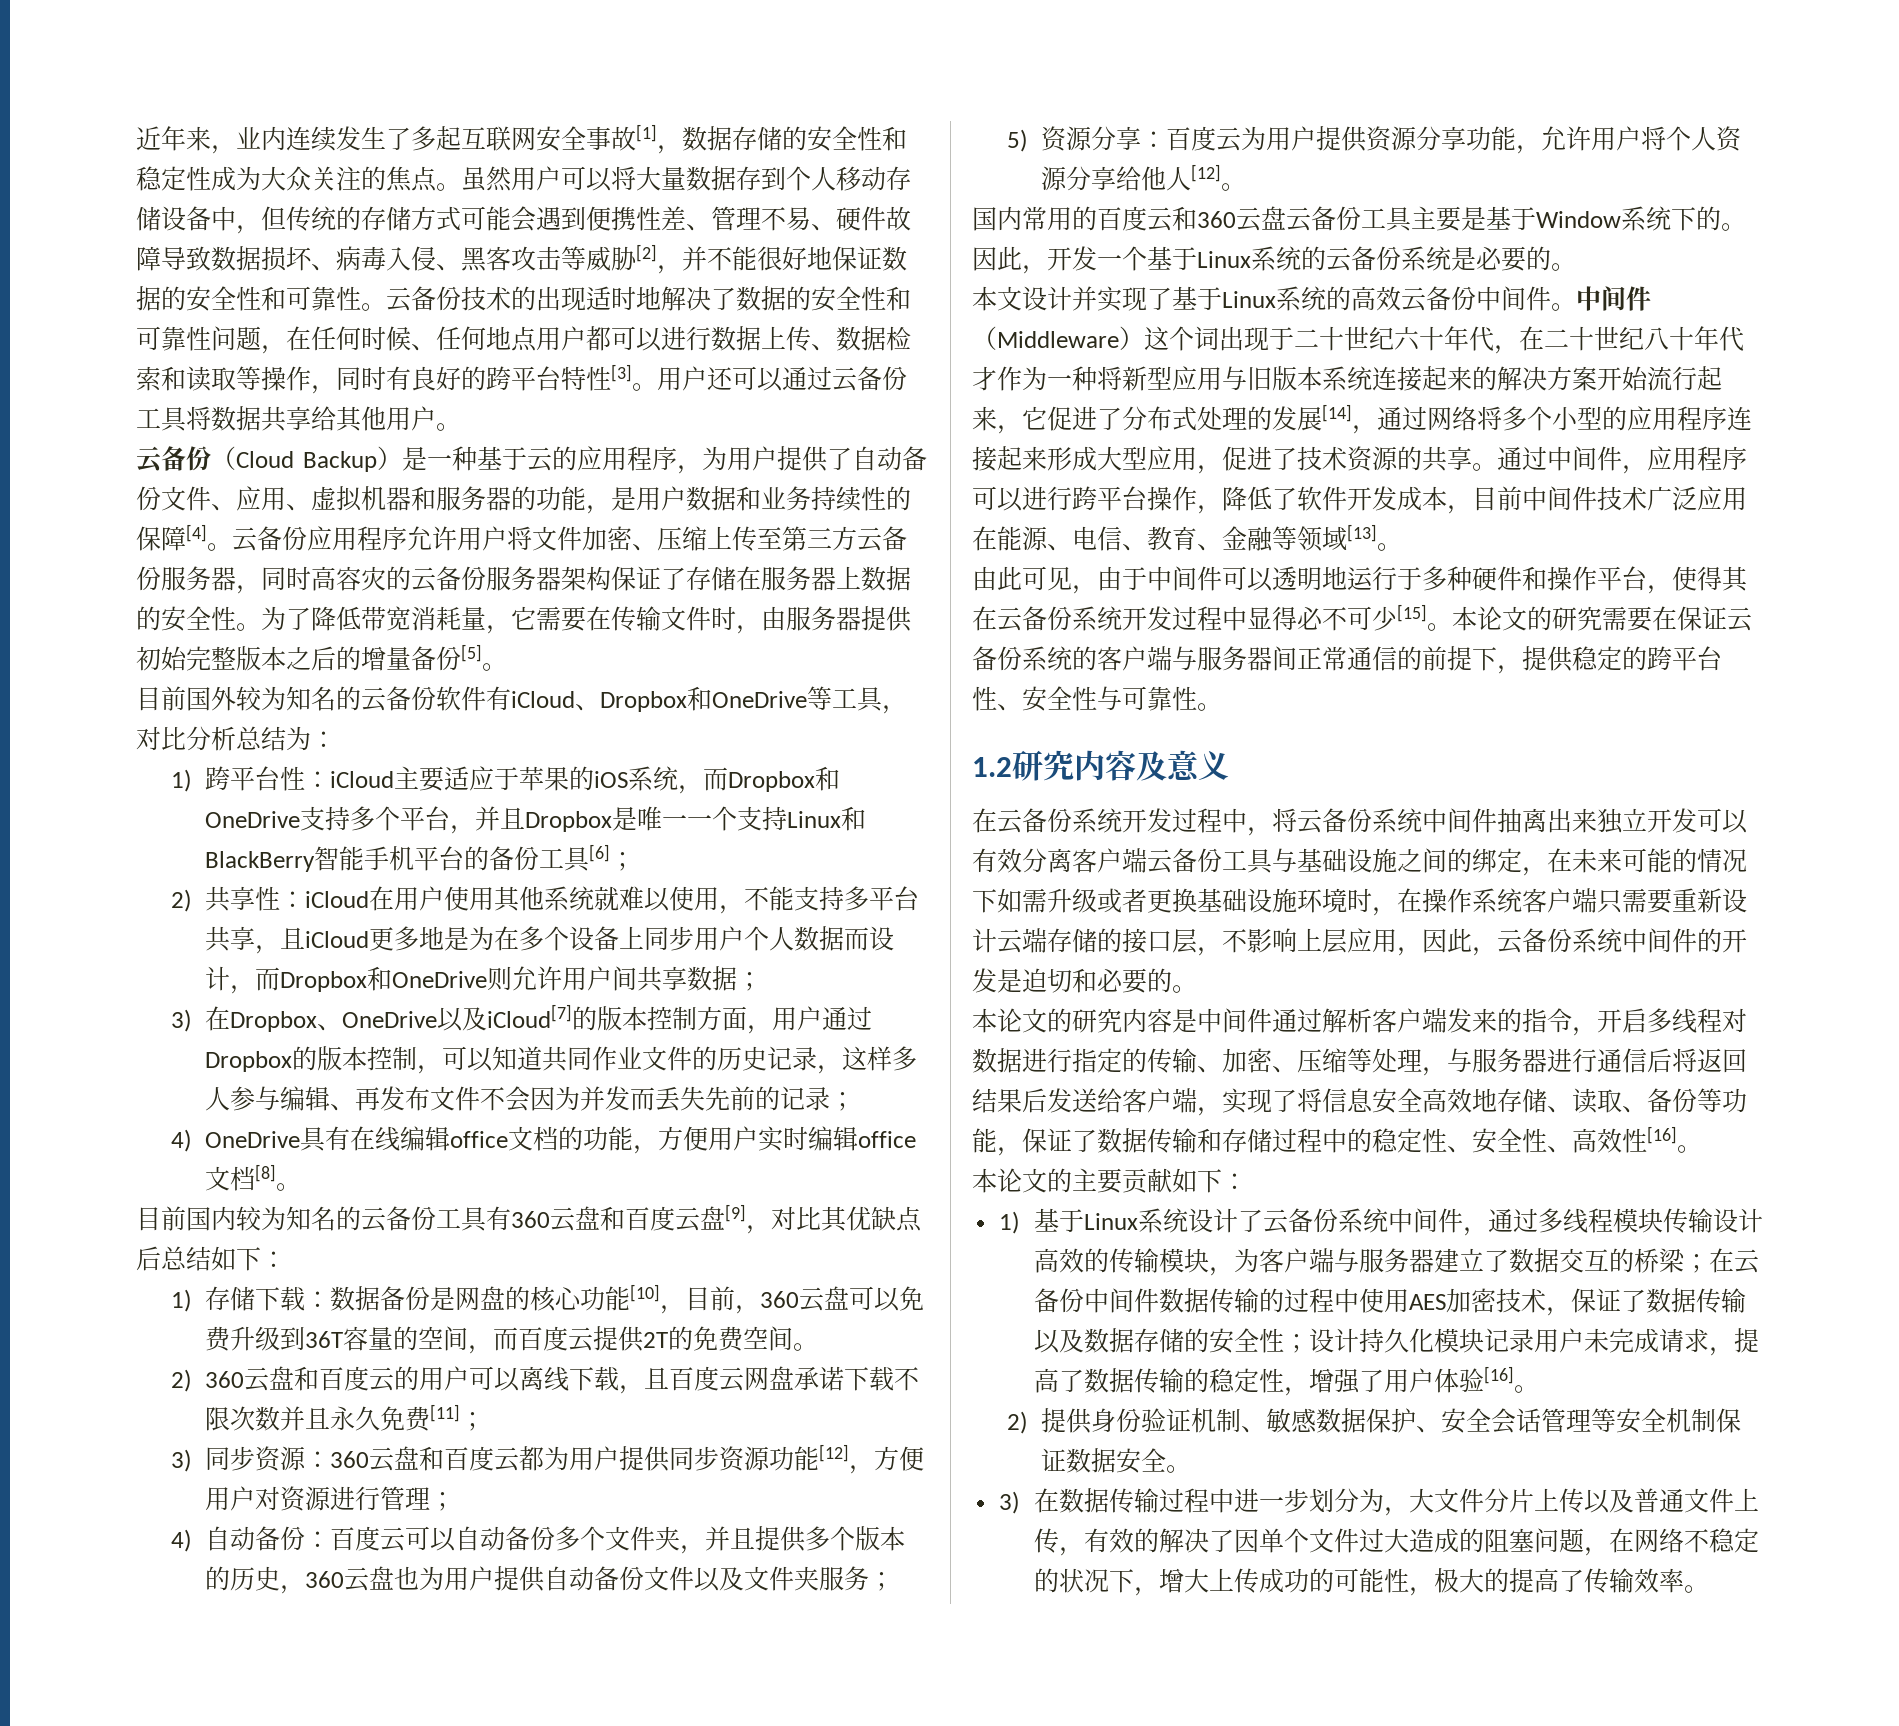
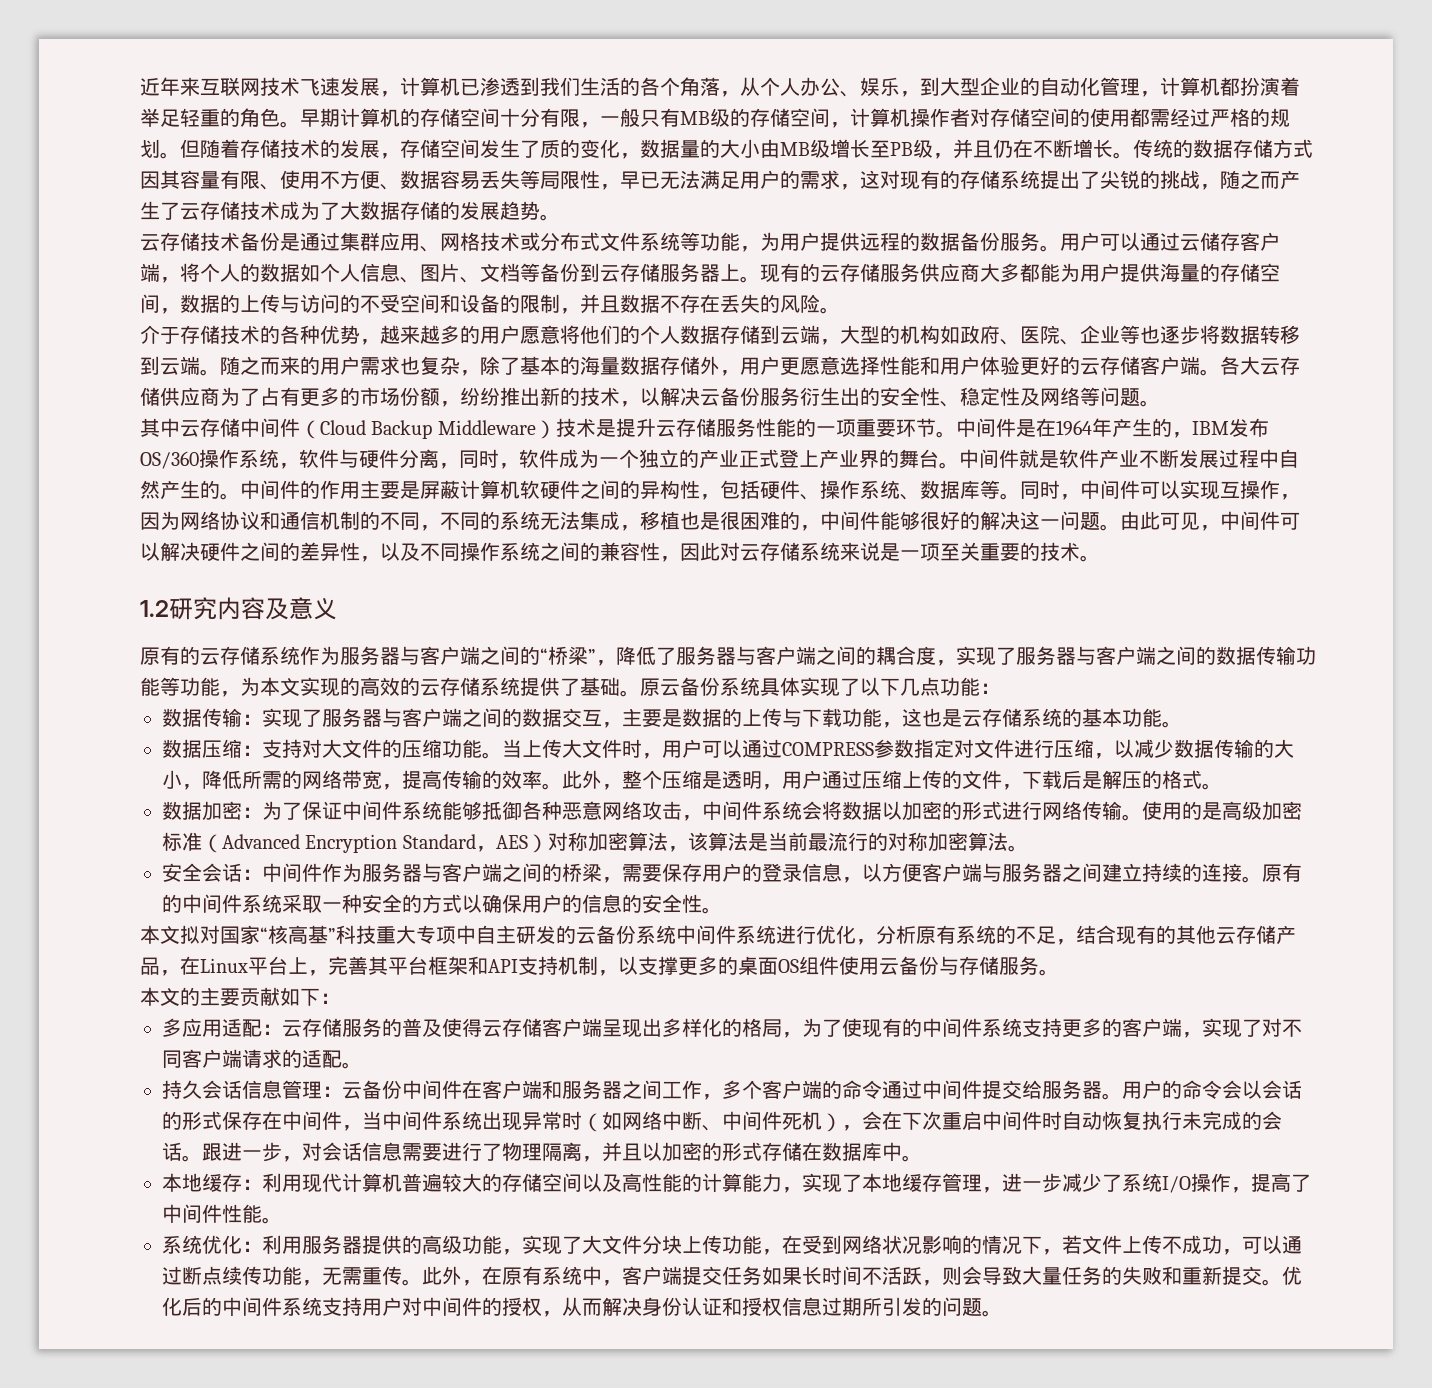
[211,124,657,154] [657,126,907,154] [136,166,911,192] [136,206,911,234] [136,244,657,272] [657,246,907,274] [136,286,911,312] [136,326,911,354] [136,364,632,394] [632,366,907,392] [136,406,461,432] [136,446,927,474] [136,486,911,514] [136,524,207,551] [207,526,907,552] [136,566,911,594] [136,606,912,634] [136,644,482,671] [482,663,507,671] [136,686,907,714] [136,726,336,751] [170,766,841,794] [205,806,867,834] [205,844,636,872] [170,886,920,914] [205,926,895,954] [205,966,763,994] [170,1004,873,1034] [205,1046,918,1074] [205,1086,856,1112] [170,1126,917,1154] [205,1164,277,1191] [276,1183,302,1191] [136,1204,746,1232] [746,1206,922,1234] [136,1246,286,1271] [170,1284,661,1312] [660,1286,925,1314] [205,1326,819,1354] [170,1366,920,1394] [205,1404,486,1432] [170,1444,850,1472] [849,1446,925,1474] [205,1486,456,1512] [170,1526,906,1554] [205,1566,895,1594] [1006,126,1743,154] [1041,164,1222,191] [1221,183,1247,191] [972,206,1746,232] [972,246,1576,274] [972,286,1651,312] [972,326,1744,354] [972,366,1722,391] [972,404,1352,434] [1352,406,1752,434] [972,446,1747,474] [972,486,1747,514] [972,524,1377,552] [1377,543,1402,551] ，业内连续发生了多起互联网安全事故[1]，数据存储的安全性和稳定性成为大众关注的焦点。虽然用户可以将大量数据存到个人移动存储设备中，但传统的存储方式可能会遇到便携性差、管理不易、硬件故障导致数据损坏、病毒入侵、黑客攻击等威胁[2]，并不能很好地保证数据的安全性和可靠性。云备份技术的出现适时地解决了数据的安全性和可靠性问题，在任何时候、任何地点用户都可以进行数据上传、数据检索和读取等操作，同时有良好的跨平台特性[3]。用户还可以通过云备份工具将数据共享给其他用户。 // 云备份（Cloud Backup）是一种基于云的应用程序，为用户提供了自动备份文件、应用、虚拟机器和服务器的功能，是用户数据和业务持续性的保障[4]。云备份应用程序允许用户将文件加密、压缩上传至第三方云备份服务器，同时高容灾的云备份服务器架构保证了存储在服务器上数据的安全性。为了降低带宽消耗量，它需要在传输文件时，由服务器提供初始完整版本之后的增量备份[5]。 // 目前国外较为知名的云备份软件有iCloud、Dropbox和OneDrive等工具，对比分析总结为： // 1)跨平台性：iCloud主要适应于苹果的iOS系统，而Dropbox和OneDrive支持多个平台，并且Dropbox是唯一一个支持Linux和BlackBerry智能手机平台的备份工具[6]； // 2)共享性：iCloud在用户使用其他系统就难以使用，不能支持多平台共享，且iCloud更多地是为在多个设备上同步用户个人数据而设计，而Dropbox和OneDrive则允许用户间共享数据； // 3)在Dropbox、OneDrive以及iCloud[7]的版本控制方面，用户通过Dropbox的版本控制，可以知道共同作业文件的历史记录，这样多人参与编辑、再发布文件不会因为并发而丢失先前的记录； // 4) OneDrive具有在线编辑office文档的功能，方便用户实时编辑office文档[8]。 // 目前国内较为知名的云备份工具有360云盘和百度云盘[9]，对比其优缺点后总结如下： // 1)存储下载：数据备份是网盘的核心功能[10]，目前，360云盘可以免费升级到36T容量的空间，而百度云提供2T的免费空间。 // 2) 360云盘和百度云的用户可以离线下载，且百度云网盘承诺下载不限次数并且永久免费[11]； // 3)同步资源：360云盘和百度云都为用户提供同步资源功能[12]，方便用户对资源进行管理； // 4)自动备份：百度云可以自动备份多个文件夹，并且提供多个版本的历史，360云盘也为用户提供自动备份文件以及文件夹服务； // 5)资源分享：百度云为用户提供资源分享功能，允许用户将个人资源分享给他人[12]。 // 国内常用的百度云和360云盘云备份工具主要是基于Window系统下的。因此，开发一个基于Linux系统的云备份系统是必要的。 // 本文设计并实现了基于Linux系统的高效云备份中间件。中间件（Middleware）这个词出现于二十世纪六十年代，在二十世纪八十年代才作为一种将新型应用与旧版本系统连接起来的解决方案开始流行起来，它促进了分布式处理的发展[14]，通过网络将多个小型的应用程序连接起来形成大型应用，促进了技术资源的共享。通过中间件，应用程序可以进行跨平台操作，降低了软件开发成本，目前中间件技术广泛应用在能源、电信、教育、金融等领域[13]。 // -> [200,77,1300,97] [140,108,1290,128] [140,139,1313,159] [140,170,1300,190] [140,201,560,221] [140,232,1280,252] [140,263,1280,283] [140,294,840,314] [140,325,1300,345] [140,356,1300,376] [140,387,1160,407] [140,418,1269,439] [140,449,1299,469] [140,480,1300,500] [140,511,1120,531] 互联网技术飞速发展，计算机已渗透到我们生活的各个角落，从个人办公、娱乐，到大型企业的自动化管理，计算机都扮演着举足轻重的角色。早期计算机的存储空间十分有限，一般只有MB级的存储空间，计算机操作者对存储空间的使用都需经过严格的规划。但随着存储技术的发展，存储空间发生了质的变化，数据量的大小由MB级增长至PB级，并且仍在不断增长。传统的数据存储方式因其容量有限、使用不方便、数据容易丢失等局限性，早已无法满足用户的需求，这对现有的存储系统提出了尖锐的挑战，随之而产生了云存储技术成为了大数据存储的发展趋势。 // 云存储技术备份是通过集群应用、网格技术或分布式文件系统等功能，为用户提供远程的数据备份服务。用户可以通过云储存客户端，将个人的数据如个人信息、图片、文档等备份到云存储服务器上。现有的云存储服务供应商大多都能为用户提供海量的存储空间，数据的上传与访问的不受空间和设备的限制，并且数据不存在丢失的风险。 // 介于存储技术的各种优势，越来越多的用户愿意将他们的个人数据存储到云端，大型的机构如政府、医院、企业等也逐步将数据转移到云端。随之而来的用户需求也复杂，除了基本的海量数据存储外，用户更愿意选择性能和用户体验更好的云存储客户端。各大云存储供应商为了占有更多的市场份额，纷纷推出新的技术，以解决云备份服务衍生出的安全性、稳定性及网络等问题。 // 其中云存储中间件（Cloud Backup Middleware）技术是提升云存储服务性能的一项重要环节。中间件是在1964年产生的，IBM发布OS/360操作系统，软件与硬件分离，同时，软件成为一个独立的产业正式登上产业界的舞台。中间件就是软件产业不断发展过程中自然产生的。中间件的作用主要是屏蔽计算机软硬件之间的异构性，包括硬件、操作系统、数据库等。同时，中间件可以实现互操作，因为网络协议和通信机制的不同，不同的系统无法集成，移植也是很困难的，中间件能够很好的解决这一问题。
[1097,566,1749,594] [972,604,1427,632] [1427,606,1752,632] [972,646,1722,674] [972,686,1197,712] 由于中间件可以透明地运行于多种硬件和操作平台，使得其在云备份系统开发过程中显得必不可少[15]。本论文的研究需要在保证云备份系统的客户端与服务器间正常通信的前提下，提供稳定的跨平台性、安全性与可靠性 -> [1220,511,1300,530] [140,542,1080,562] 中间件可以解决硬件之间的差异性，以及不同操作系统之间的兼容性，因此对云存储系统来说是一项至关重要的技术
[972,808,1748,836] [972,848,1747,876] [972,888,1747,916] [972,928,1747,956] [972,968,1197,994] [972,1008,1747,1036] [972,1048,1747,1076] [972,1088,1747,1116] [972,1126,1677,1156] [1677,1145,1702,1153] [972,1168,1022,1193] 在云备份系统开发过程中，将云备份系统中间件抽离出来独立开发可以有效分离客户端云备份工具与基础设施之间的绑定，在未来可能的情况下如需升级或者更换基础设施环境时，在操作系统客户端只需要重新设计云端存储的接口层，不影响上层应用，因此，云备份系统中间件的开发是迫切和必要的。 // 本论文的研究内容是中间件通过解析客户端发来的指令，开启多线程对数据进行指定的传输、加密、压缩等处理，与服务器进行通信后将返回结果后发送给客户端，实现了将信息安全高效地存储、读取、备份等功能，保证了数据传输和存储过程中的稳定性、安全性、高效性[16]。 // 本论 -> [140,646,1316,666] [140,677,1000,697] [162,708,1182,728] [162,739,1294,759] [162,770,1222,790] [162,801,1302,821] [162,832,1028,853] [162,863,1302,883] [162,894,722,914] [140,925,1296,945] [140,956,1059,976] [140,987,160,1006] 原有的云存储系统作为服务器与客户端之间的“桥梁”，降低了服务器与客户端之间的耦合度，实现了服务器与客户端之间的数据传输功能等功能，为本文实现的高效的云存储系统提供了基础。原云备份系统具体实现了以下几点功能： // 数据传输：实现了服务器与客户端之间的数据交互，主要是数据的上传与下载功能，这也是云存储系统的基本功能。 // 数据压缩：支持对大文件的压缩功能。当上传大文件时，用户可以通过COMPRESS参数指定对文件进行压缩，以减少数据传输的大小，降低所需的网络带宽，提高传输的效率。此外，整个压缩是透明，用户通过压缩上传的文件，下载后是解压的格式。 // 数据加密：为了保证中间件系统能够抵御各种恶意网络攻击，中间件系统会将数据以加密的形式进行网络传输。使用的是高级加密标准（Advanced Encryption Standard，AES）对称加密算法，该算法是当前最流行的对称加密算法。 // 安全会话：中间件作为服务器与客户端之间的桥梁，需要保存用户的登录信息，以方便客户端与服务器之间建立持续的连接。原有的中间件系统采取一种安全的方式以确保用户的信息的安全性。 // 本文拟对国家“核高基”科技重大专项中自主研发的云备份系统中间件系统进行优化，分析原有系统的不足，结合现有的其他云存储产品，在Linux平台上，完善其平台框架和API支持机制，以支撑更多的桌面OS组件使用云备份与存储服务。 // 本
[999,1208,1763,1236] [1033,1248,1759,1276] [1033,1288,1746,1316] [1033,1328,1759,1356] [1033,1366,1514,1396] [1513,1385,1539,1393] [1006,1408,1742,1434] [1041,1448,1192,1474] [999,1488,1759,1516] [1033,1528,1759,1556] [1033,1568,1684,1596] 1)基于Linux系统设计了云备份系统中间件，通过多线程模块传输设计高效的传输模块，为客户端与服务器建立了数据交互的桥梁；在云备份中间件数据传输的过程中使用AES加密技术，保证了数据传输以及数据存储的安全性；设计持久化模块记录用户未完成请求，提高了数据传输的稳定性，增强了用户体验[16]。 // 2)提供身份验证机制、敏感数据保护、安全会话管理等安全机制保证数据安全。 // 3)在数据传输过程中进一步划分为，大文件分片上传以及普通文件上传，有效的解决了因单个文件过大造成的阻塞问题，在网络不稳定的状况下，增大上传成功的可能性，极大的提高了传输效率 -> [162,1018,1302,1038] [162,1049,362,1069] [162,1080,1302,1100] [162,1111,1282,1132] [162,1142,922,1162] [162,1173,1311,1193] [162,1204,282,1224] [162,1235,1302,1255] [162,1266,1302,1286] [162,1297,982,1317] 多应用适配：云存储服务的普及使得云存储客户端呈现出多样化的格局，为了使现有的中间件系统支持更多的客户端，实现了对不同客户端请求的适配。 // 持久会话信息管理：云备份中间件在客户端和服务器之间工作，多个客户端的命令通过中间件提交给服务器。用户的命令会以会话的形式保存在中间件，当中间件系统出现异常时（如网络中断、中间件死机），会在下次重启中间件时自动恢复执行未完成的会话。跟进一步，对会话信息需要进行了物理隔离，并且以加密的形式存储在数据库中。 // 本地缓存：利用现代计算机普遍较大的存储空间以及高性能的计算能力，实现了本地缓存管理，进一步减少了系统I/O操作，提高了中间件性能。 // 系统优化：利用服务器提供的高级功能，实现了大文件分块上传功能，在受到网络状况影响的情况下，若文件上传不成功，可以通过断点续传功能，无需重传。此外，在原有系统中，客户端提交任务如果长时间不活跃，则会导致大量任务的失败和重新提交。优化后的中间件系统支持用户对中间件的授权，从而解决身份认证和授权信息过期所引发的问题

